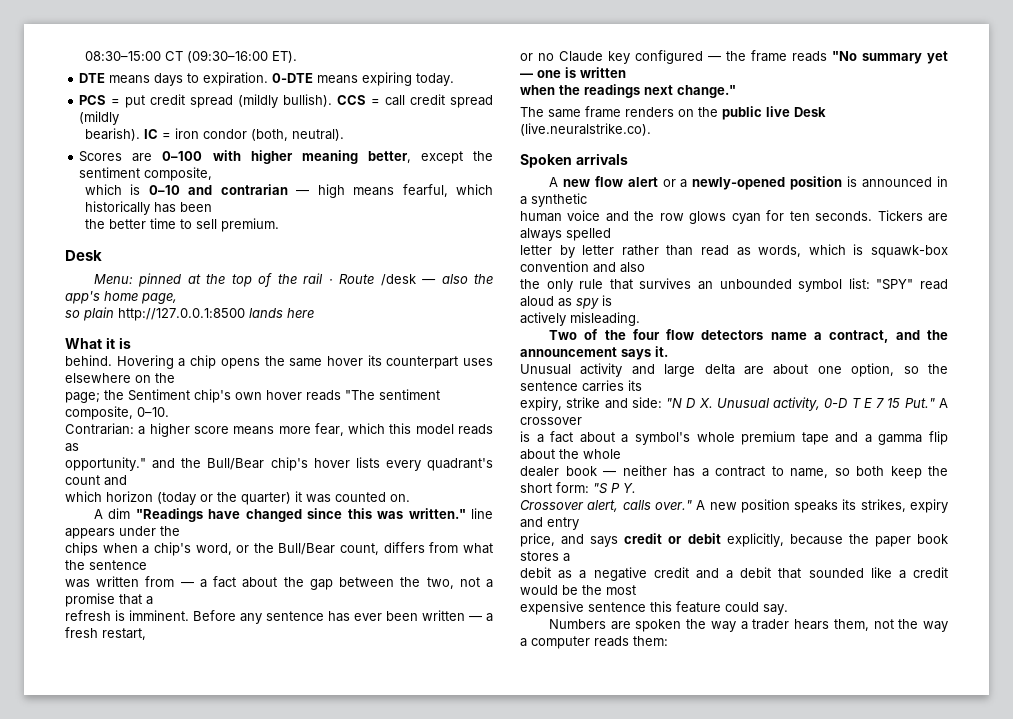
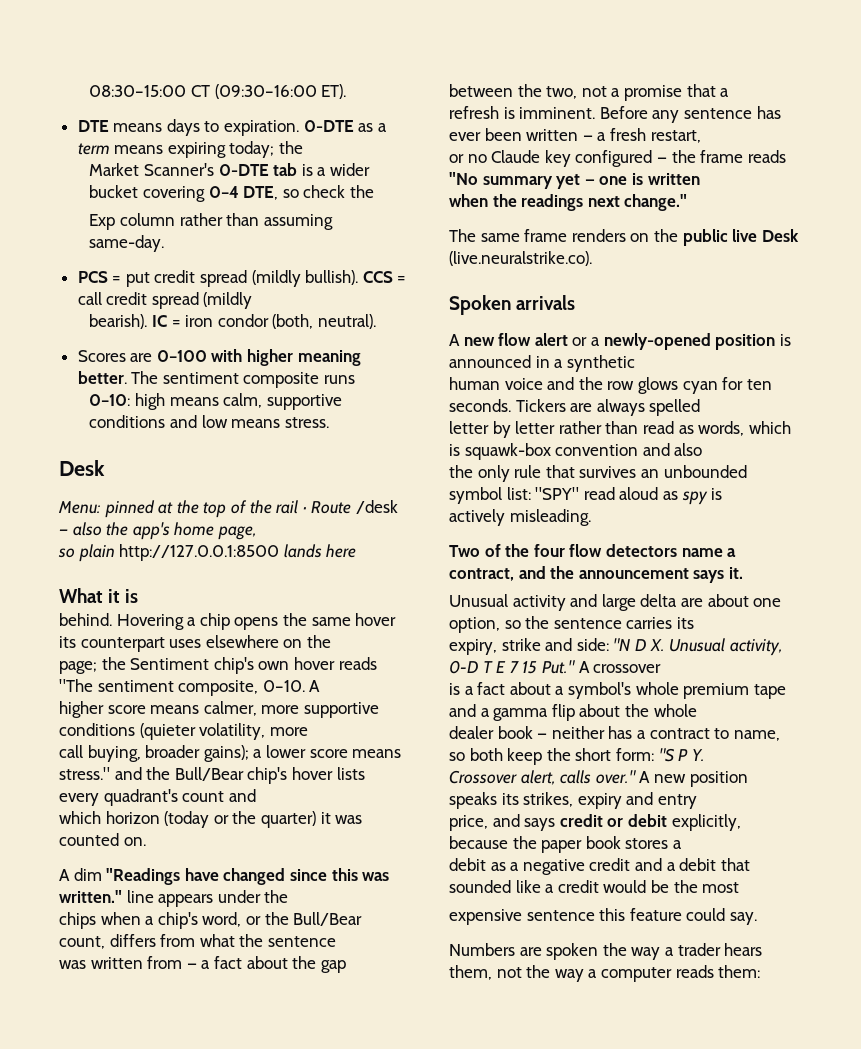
[317,72,455,86] means expiring today. -> [358,123,387,132] [77,141,304,158] [89,163,370,176] [89,185,374,202] [89,213,333,230] [89,235,165,252] as a term means expiring today; the // Market Scanner's 0-DTE tab is a wider bucket covering 0–4 DTE, so check the // Exp column rather than assuming same-day.
[367,151,493,164] [79,167,213,181] [84,184,494,198] [84,201,212,215] [84,218,279,232] better, except the sentiment composite, // which is 0–10 and contrarian — high means fearful, which historically has been // the better time to sell premium. -> [77,371,356,388] [89,393,342,410] [89,415,329,428] better. The sentiment composite runs // 0–10: high means calm, supportive conditions and low means stress.
[65,423,146,435] // Contrarian: a -> [309,680,321,692] A //
[278,423,494,436] [65,443,79,452] [65,457,146,471] more fear, which this model reads as // opportunity." -> [203,701,379,718] [59,723,308,740] [59,745,402,762] [59,767,110,780] calmer, more supportive conditions (quieter volatility, more // call buying, broader gains); a lower score means stress."

